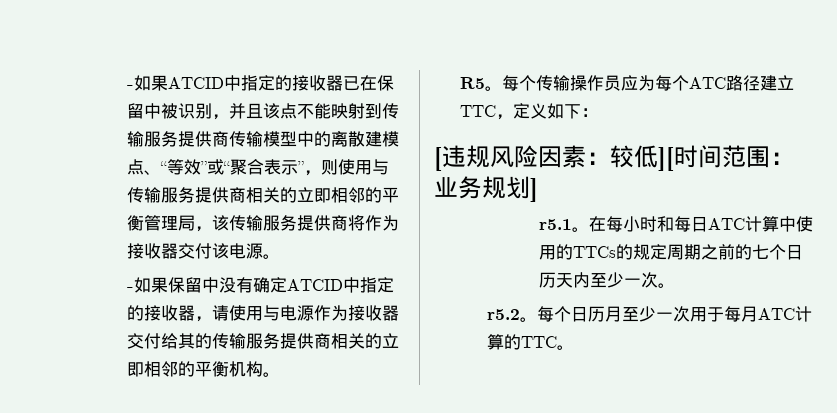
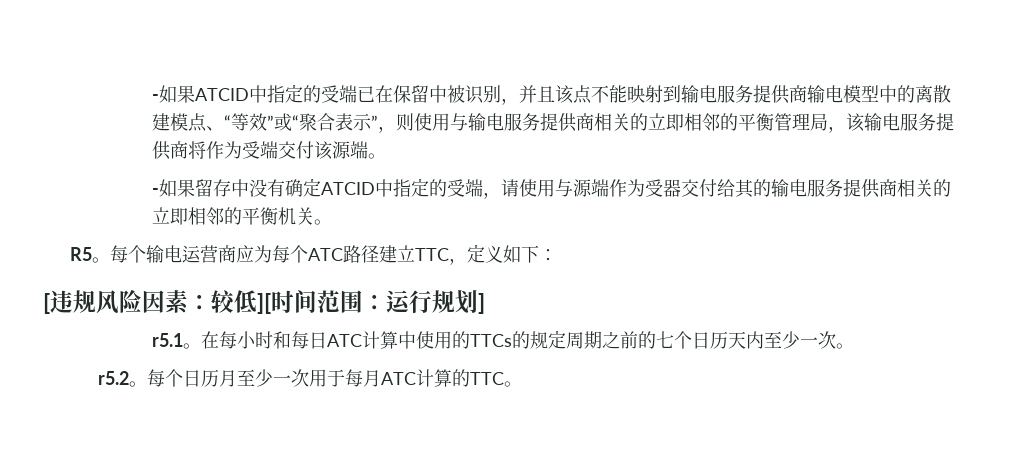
[292,75,344,91] 接收器 -> [321,85,358,103] 受端
[382,103,400,119] [127,131,264,147] 传输服务提供商传输 -> [681,85,844,104] 输电服务提供商输电
[127,187,162,203] 传输 -> [468,113,505,131] 输电
[229,215,264,231] 传输 -> [864,113,901,131] 输电
[127,243,264,259] 接收器交付该电源 -> [242,141,369,160] 受端交付该源端
[168,277,203,293] 保留 -> [195,179,232,197] 留存
[144,305,196,321] 接收器 -> [447,179,484,197] 受端
[280,305,383,321] 电源作为接收 -> [573,179,664,197] 源端作为受
[212,333,247,349] 传输 -> [771,179,808,197] 输电
[246,361,264,377] 构 -> [296,207,315,225] 关
[536,75,622,91] 传输操作员 -> [146,245,237,263] 输电运营商
[434,176,482,199] 业务 -> [386,290,432,314] 运行

